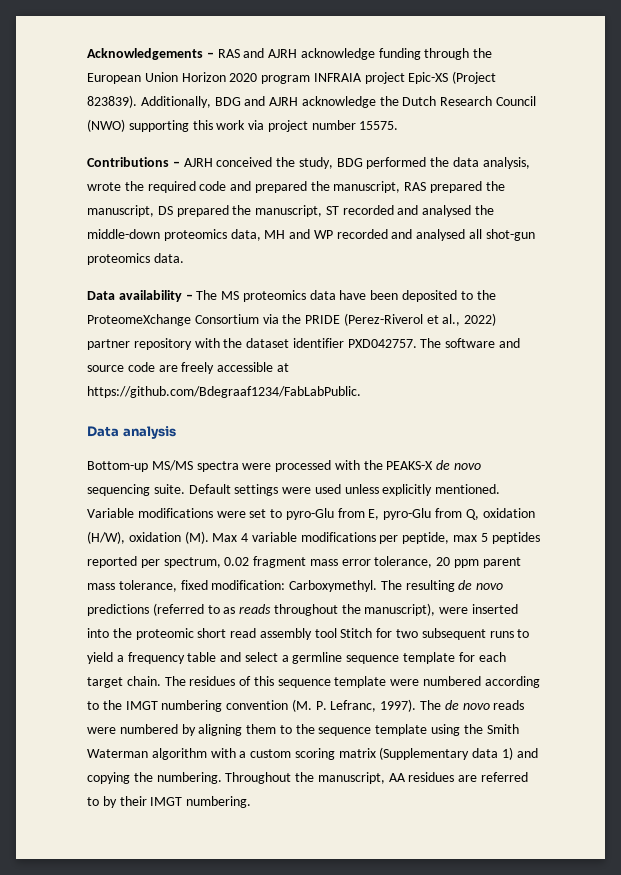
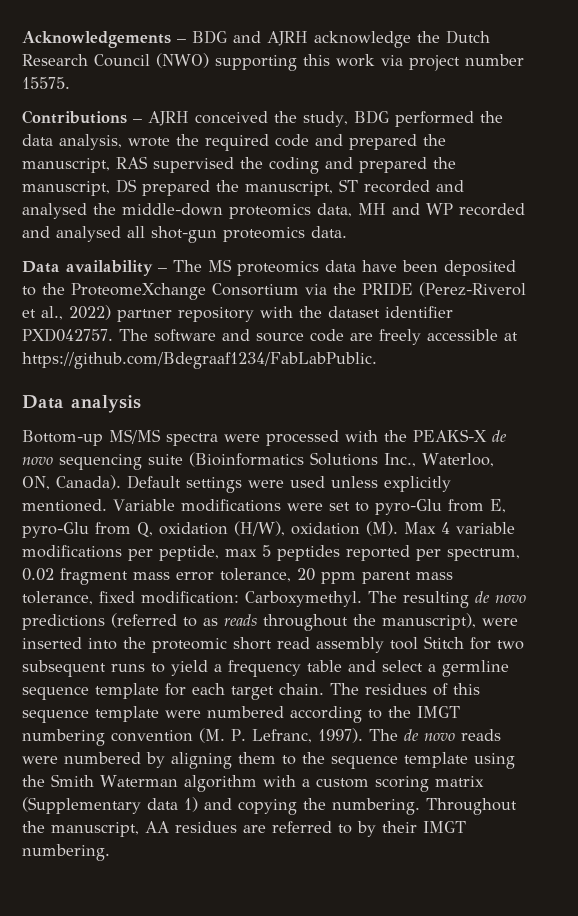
[217,48,493,60] [87,71,497,84] [87,95,211,108] RAS and AJRH acknowledge funding through the European Union Horizon 2020 program INFRAIA project Epic-XS (Project 823839). Additionally, -> (186, 41) none
(427, 186) none -> [153,157,353,174] supervised the coding and
[153,484,185,494] suite. -> [148,452,494,467] [22,475,121,490] suite (Bioinformatics Solutions Inc., Waterloo, ON, Canada).

